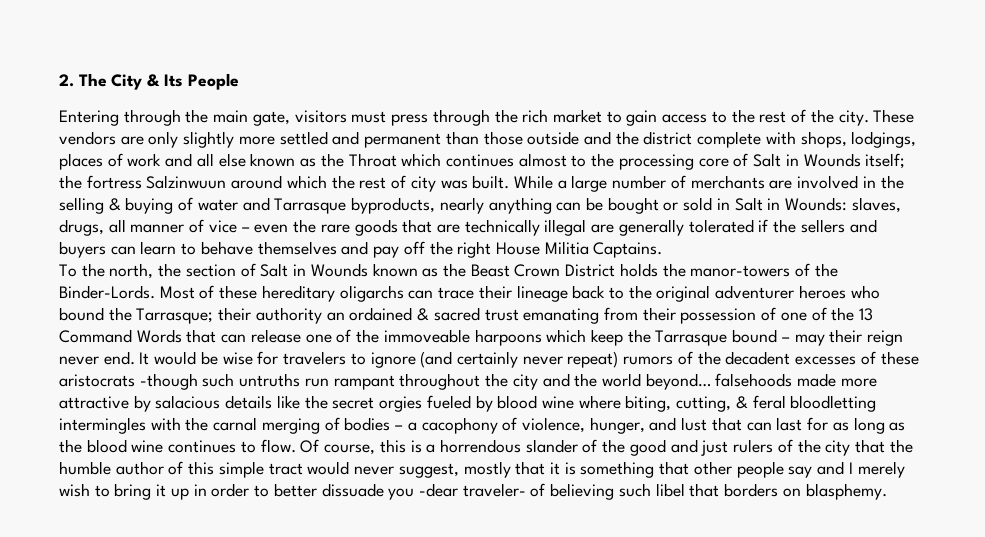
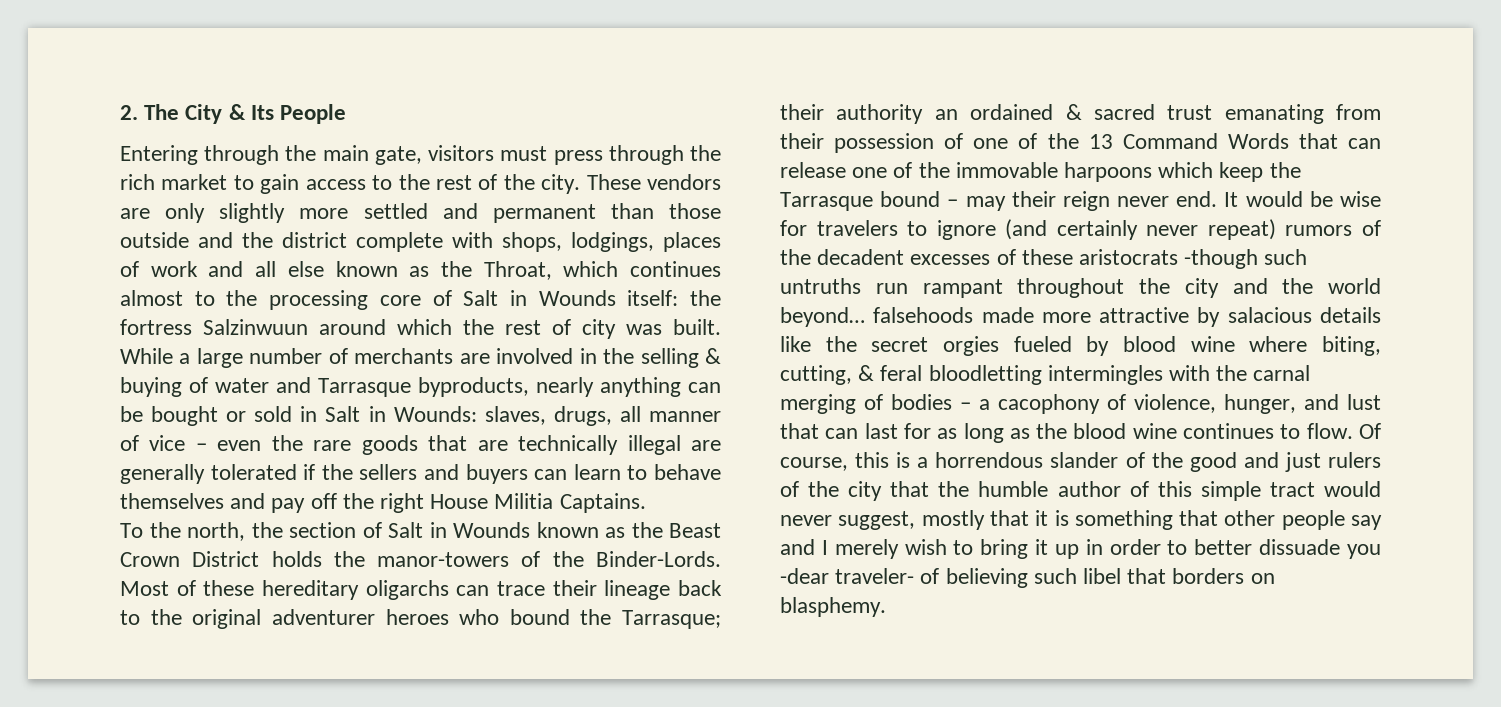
[348,153,397,167] Throat -> [483,261,552,280] Throat,
[865,153,906,169] itself; -> [627,290,679,306] itself:
[383,329,470,343] immoveable -> [955,162,1058,178] immovable

